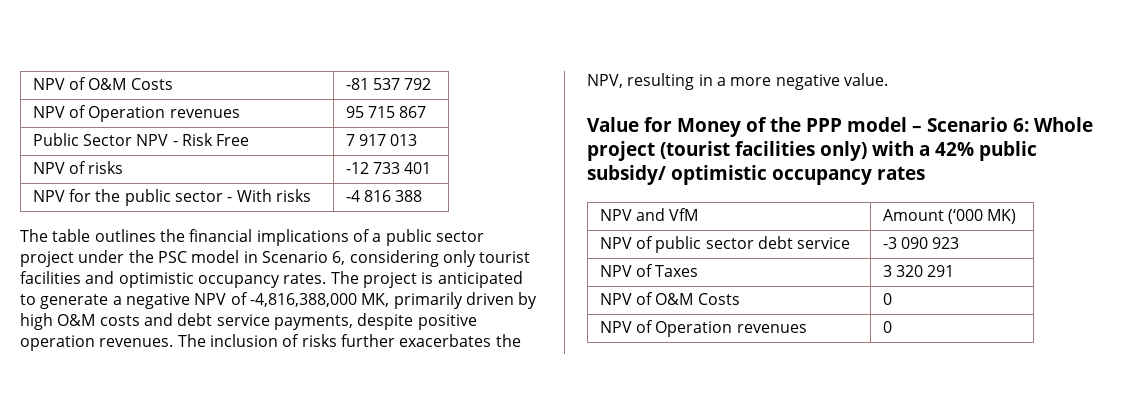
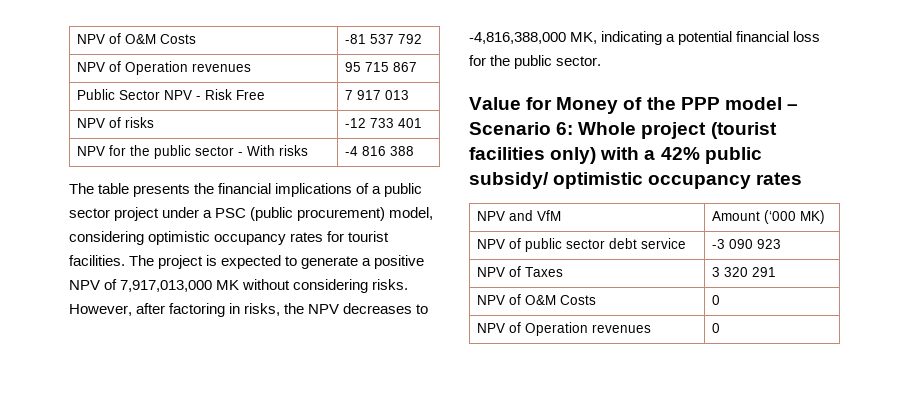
[94,229,156,242] outlines -> [133,184,191,197] presents
[128,250,531,267] [20,271,327,288] the PSC model in Scenario 6, considering only tourist facilities and optimistic occupancy rates. -> [203,207,434,221] [69,231,390,245] [69,255,125,266] a PSC (public procurement) model, considering optimistic occupancy rates for tourist facilities.
[437,271,523,288] anticipated -> [221,255,282,269] expected
[125,292,538,309] [20,313,477,330] [20,334,521,351] [587,73,888,90] negative NPV of -4,816,388,000 MK, primarily driven by high O&M costs and debt service payments, despite positive operation revenues. The inclusion of risks further exacerbates the NPV, resulting in a more negative value. -> [374,255,425,269] [69,279,409,293] [69,303,429,317] [469,31,821,45] [469,55,602,69] positive NPV of 7,917,013,000 MK without considering risks. However, after factoring in risks, the NPV decreases to -4,816,388,000 MK, indicating a potential financial loss for the public sector.

